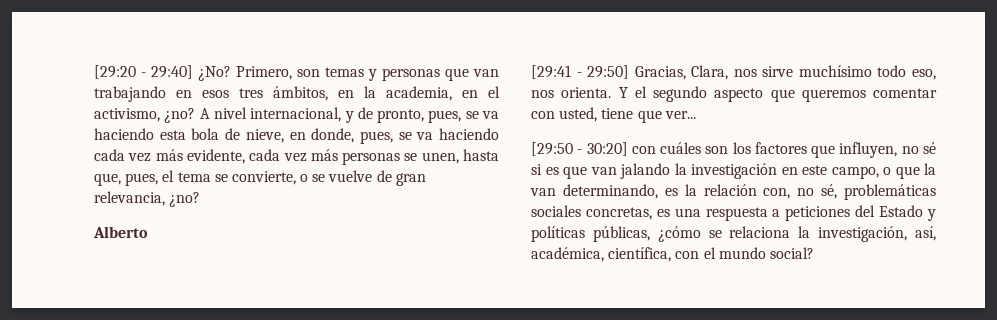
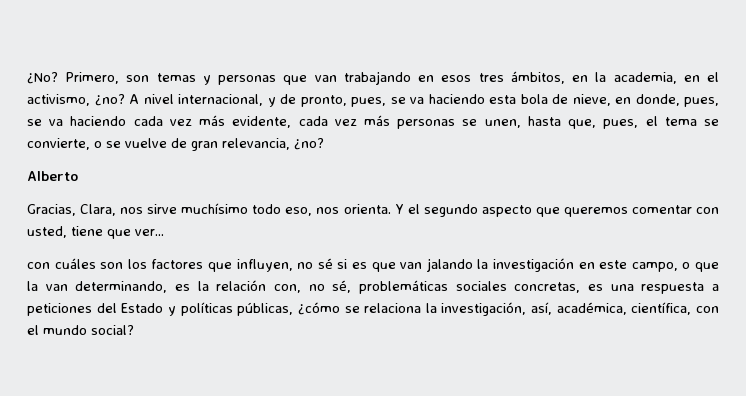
[94,65,193,79] [29:20 - 29:40] -> (27, 78) none
[531,65,630,79] [29:41 - 29:50] -> (78, 176) none
[531,142,628,156] [29:50 - 30:20] -> (164, 232) none

